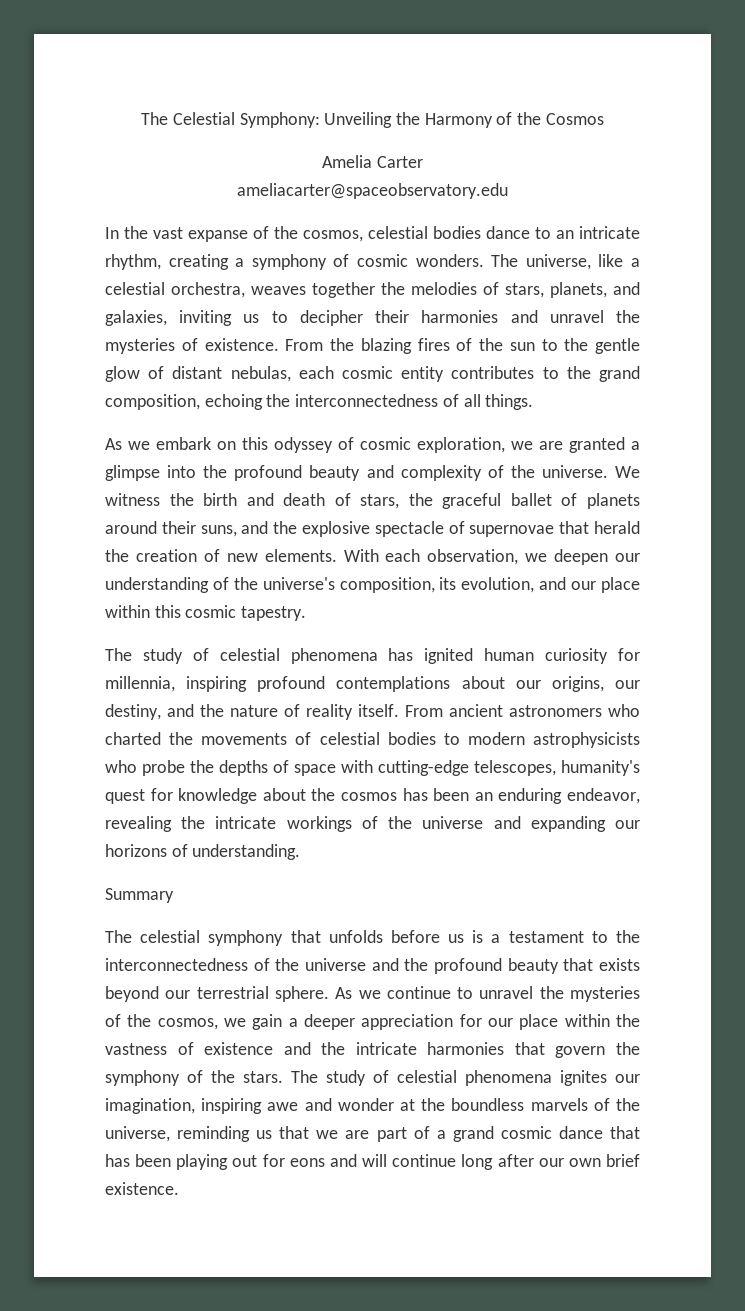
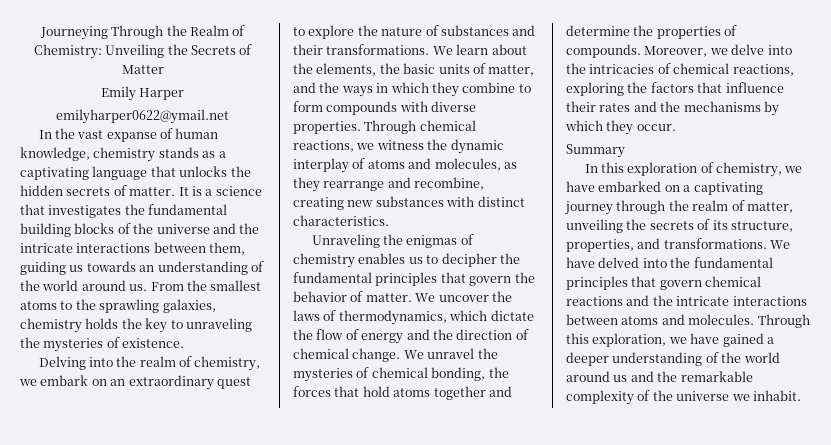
[141,112,604,128] [322,155,423,168] [237,183,508,199] The Celestial Symphony: Unveiling the Harmony of the Cosmos // Amelia Carter // ameliacarter@spaceobservatory.edu -> [39,25,246,40] [33,44,253,59] [121,65,164,74] [100,86,185,101] [56,109,229,124] Journeying Through the Realm of Chemistry: Unveiling the Secrets of Matter // Emily Harper // emilyharper0622@ymail.net
[274,226,640,242] [105,254,641,270] [105,282,640,298] [105,310,640,326] [105,338,640,354] [105,366,640,382] [105,394,534,410] [105,437,640,453] [105,465,641,481] [105,493,640,509] [105,521,640,537] [105,549,640,565] [105,577,641,593] [105,605,307,621] [105,648,641,664] [105,676,641,692] [105,704,640,720] [105,732,640,748] [105,760,640,776] [105,788,641,804] [105,816,640,832] [105,844,301,860] [105,888,174,903] [105,930,640,946] [105,958,248,971] the cosmos, celestial bodies dance to an intricate rhythm, creating a symphony of cosmic wonders. The universe, like a celestial orchestra, weaves together the melodies of stars, planets, and galaxies, inviting us to decipher their harmonies and unravel the mysteries of existence. From the blazing fires of the sun to the gentle glow of distant nebulas, each cosmic entity contributes to the grand composition, echoing the interconnectedness of all things. // As we embark on this odyssey of cosmic exploration, we are granted a glimpse into the profound beauty and complexity of the universe. We witness the birth and death of stars, the graceful ballet of planets around their suns, and the explosive spectacle of supernovae that herald the creation of new elements. With each observation, we deepen our understanding of the universe's composition, its evolution, and our place within this cosmic tapestry. // The study of celestial phenomena has ignited human curiosity for millennia, inspiring profound contemplations about our origins, our destiny, and the nature of reality itself. From ancient astronomers who charted the movements of celestial bodies to modern astrophysicists who probe the depths of space with cutting-edge telescopes, humanity's quest for knowledge about the cosmos has been an enduring endeavor, revealing the intricate workings of the universe and expanding our horizons of understanding. // Summary // The celestial symphony that unfolds before us is a testament to the interconnectedness -> [175,128,219,139] [20,147,226,162] [20,166,251,180] [20,185,262,196] [20,204,228,218] [20,223,115,237] human knowledge, chemistry stands as a captivating language that unlocks the hidden secrets of matter. It is a science that investigates the fundamental building blocks
[434,958,641,974] [105,986,640,1002] [105,1014,640,1030] [105,1042,640,1058] [105,1070,640,1086] [105,1098,640,1114] [105,1126,640,1142] [105,1154,640,1170] [105,1182,179,1195] profound beauty that exists beyond our terrestrial sphere. As we continue to unravel the mysteries of the cosmos, we gain a deeper appreciation for our place within the vastness of existence and the intricate harmonies that govern the symphony of the stars. The study of celestial phenomena ignites our imagination, inspiring awe and wonder at the boundless marvels of the universe, reminding us that we are part of a grand cosmic dance that has been playing out for eons and will continue long after our own brief existence. -> [20,242,246,255] [20,261,264,275] [20,280,262,291] [20,299,216,313] [20,318,252,333] [20,337,185,352] [38,356,261,371] [19,375,251,390] [293,25,536,39] [293,44,527,55] [293,63,535,76] [293,82,531,97] [293,101,477,115] [293,120,476,134] [293,139,504,154] [293,158,517,173] [293,177,485,192] [293,196,525,210] [293,215,389,226] [311,234,474,248] [293,253,520,268] [293,272,535,286] [293,291,512,302] [293,310,534,325] [293,329,529,344] [293,348,498,362] [293,367,509,382] [293,386,512,400] [566,25,738,39] [566,44,792,58] [566,63,794,76] [566,82,784,96] [566,101,779,116] [565,120,676,135] [566,144,625,158] [584,162,803,177] [566,181,763,195] [565,200,793,215] [566,219,793,233] [566,238,791,252] [566,257,773,268] [566,276,762,290] [566,295,807,306] [566,314,810,328] [566,333,774,347] [566,352,780,366] [566,371,753,382] [566,390,801,405] intricate interactions between them, guiding us towards an understanding of the world around us. From the smallest atoms to the sprawling galaxies, chemistry holds the key to unraveling the mysteries of existence. // Delving into the realm of chemistry, we embark on an extraordinary quest to explore the nature of substances and their transformations. We learn about the elements, the basic units of matter, and the ways in which they combine to form compounds with diverse properties. Through chemical reactions, we witness the dynamic interplay of atoms and molecules, as they rearrange and recombine, creating new substances with distinct characteristics. // Unraveling the enigmas of chemistry enables us to decipher the fundamental principles that govern the behavior of matter. We uncover the laws of thermodynamics, which dictate the flow of energy and the direction of chemical change. We unravel the mysteries of chemical bonding, the forces that hold atoms together and determine the properties of compounds. Moreover, we delve into the intricacies of chemical reactions, exploring the factors that influence their rates and the mechanisms by which they occur. // Summary // In this exploration of chemistry, we have embarked on a captivating journey through the realm of matter, unveiling the secrets of its structure, properties, and transformations. We have delved into the fundamental principles that govern chemical reactions and the intricate interactions between atoms and molecules. Through this exploration, we have gained a deeper understanding of the world around us and the remarkable complexity of the universe we inhabit.

